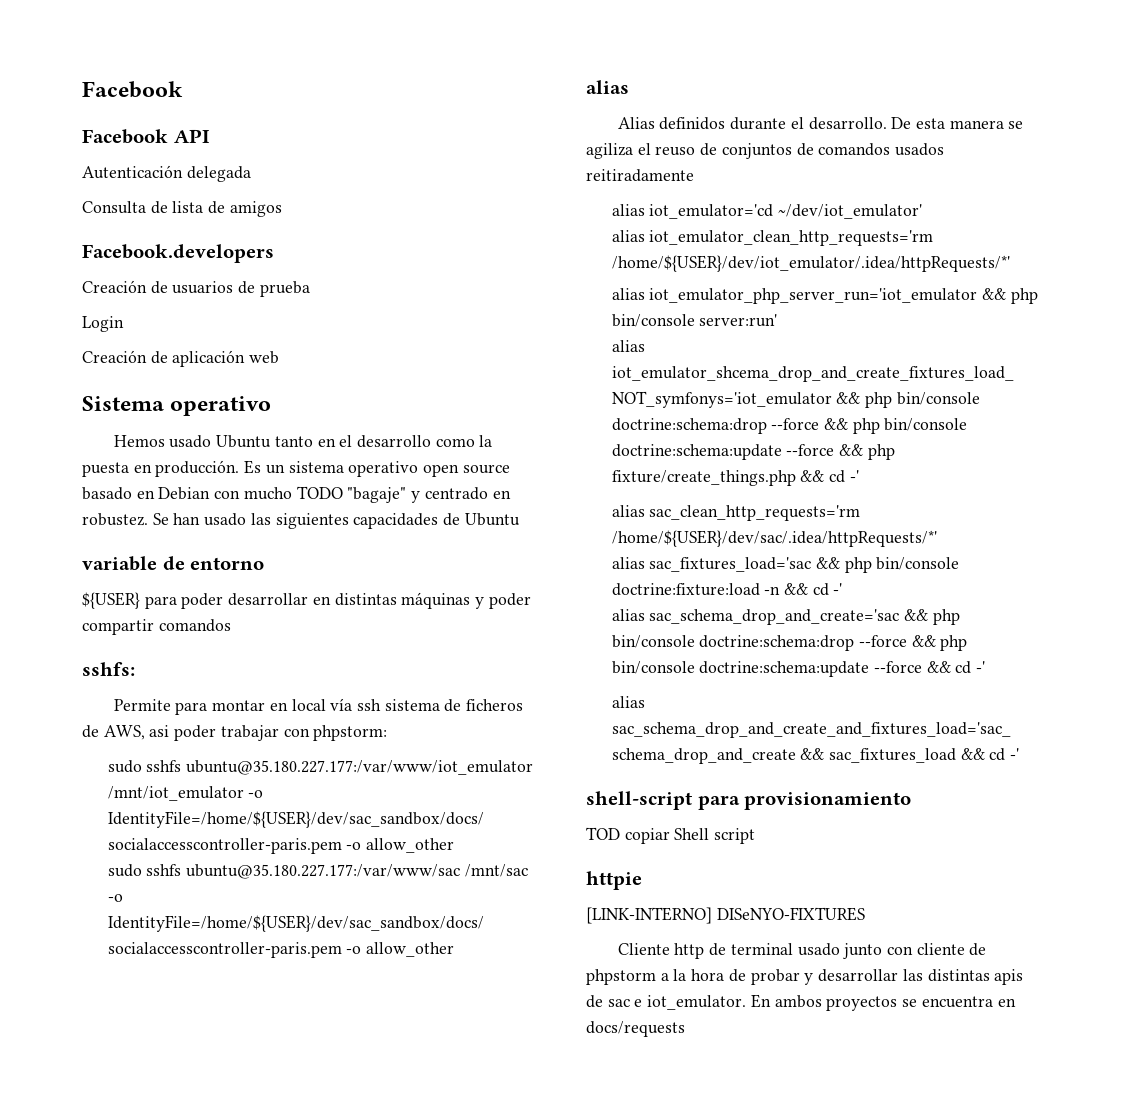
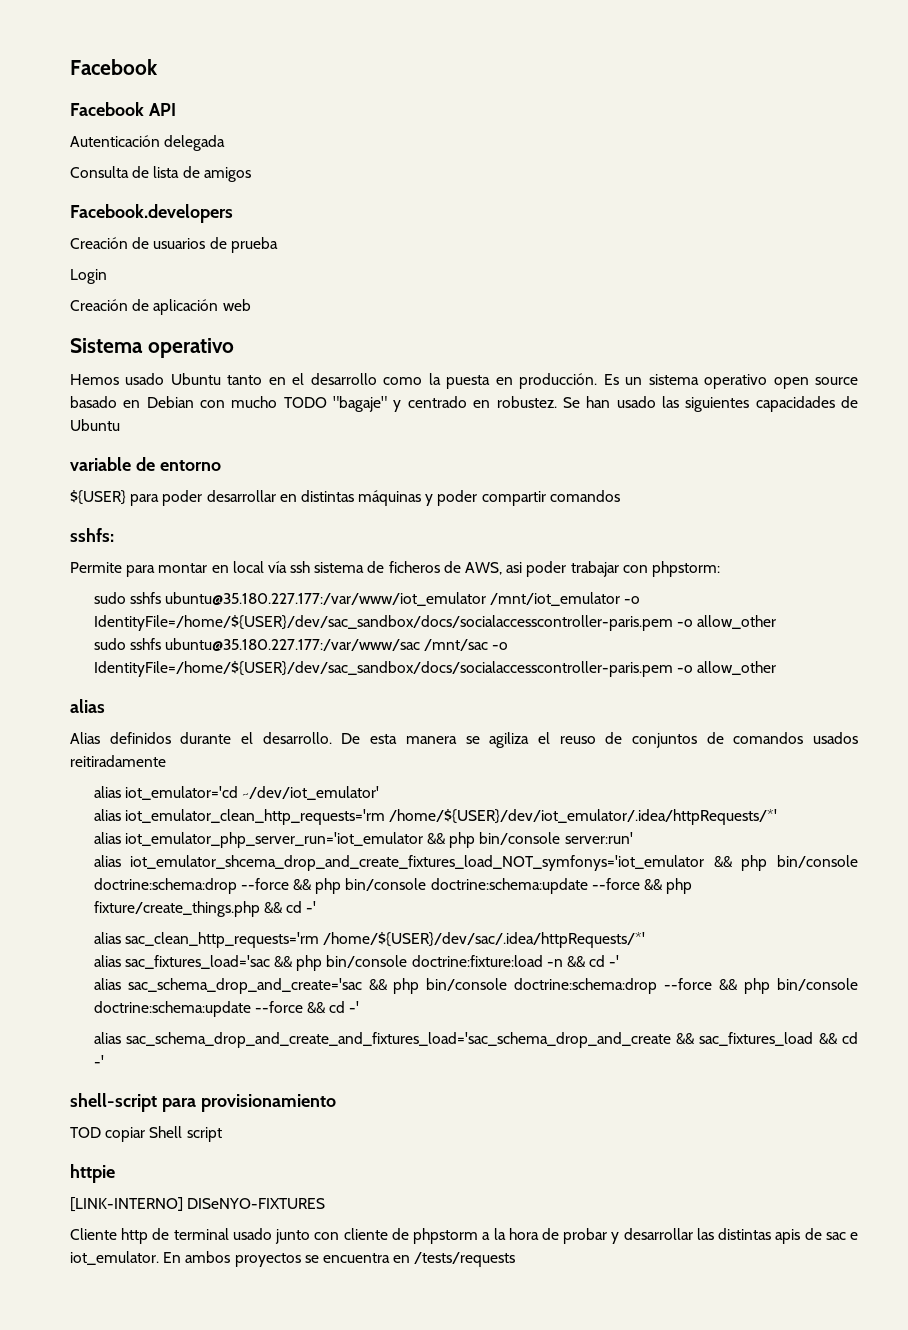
[586,1021,685,1037] docs/requests -> [414,1252,516,1267] /tests/requests

